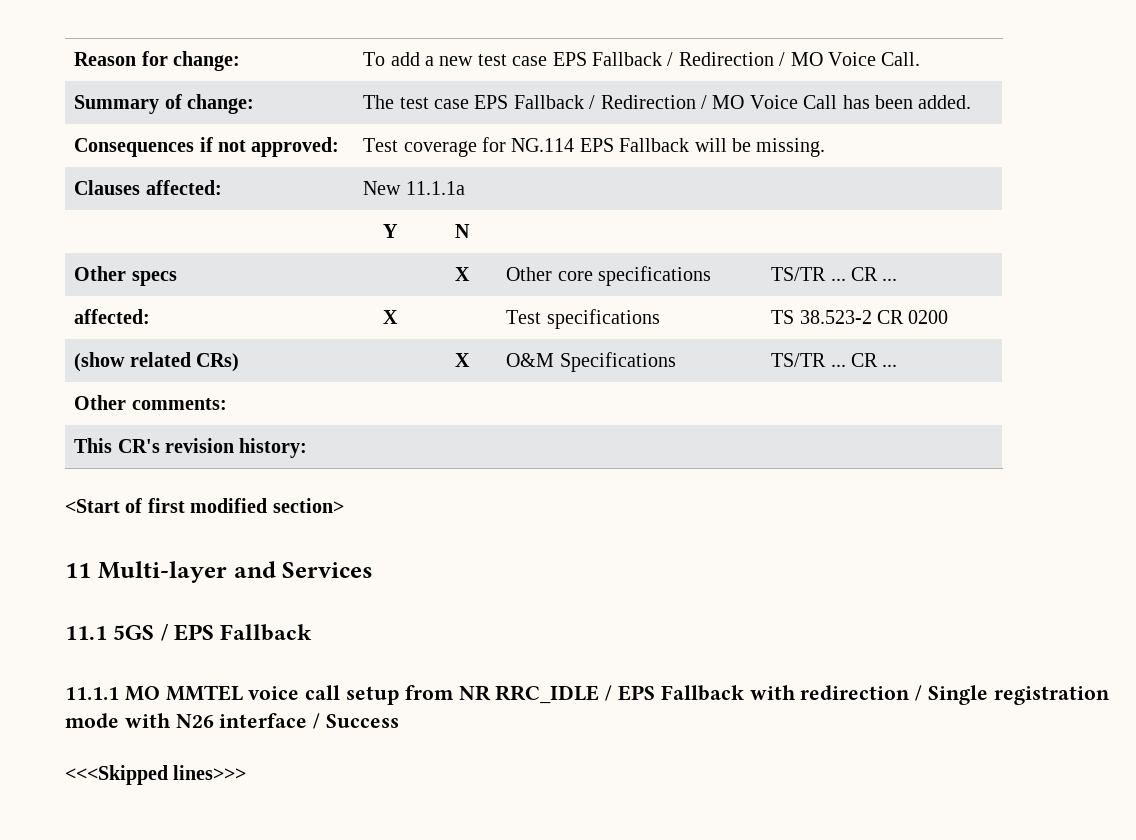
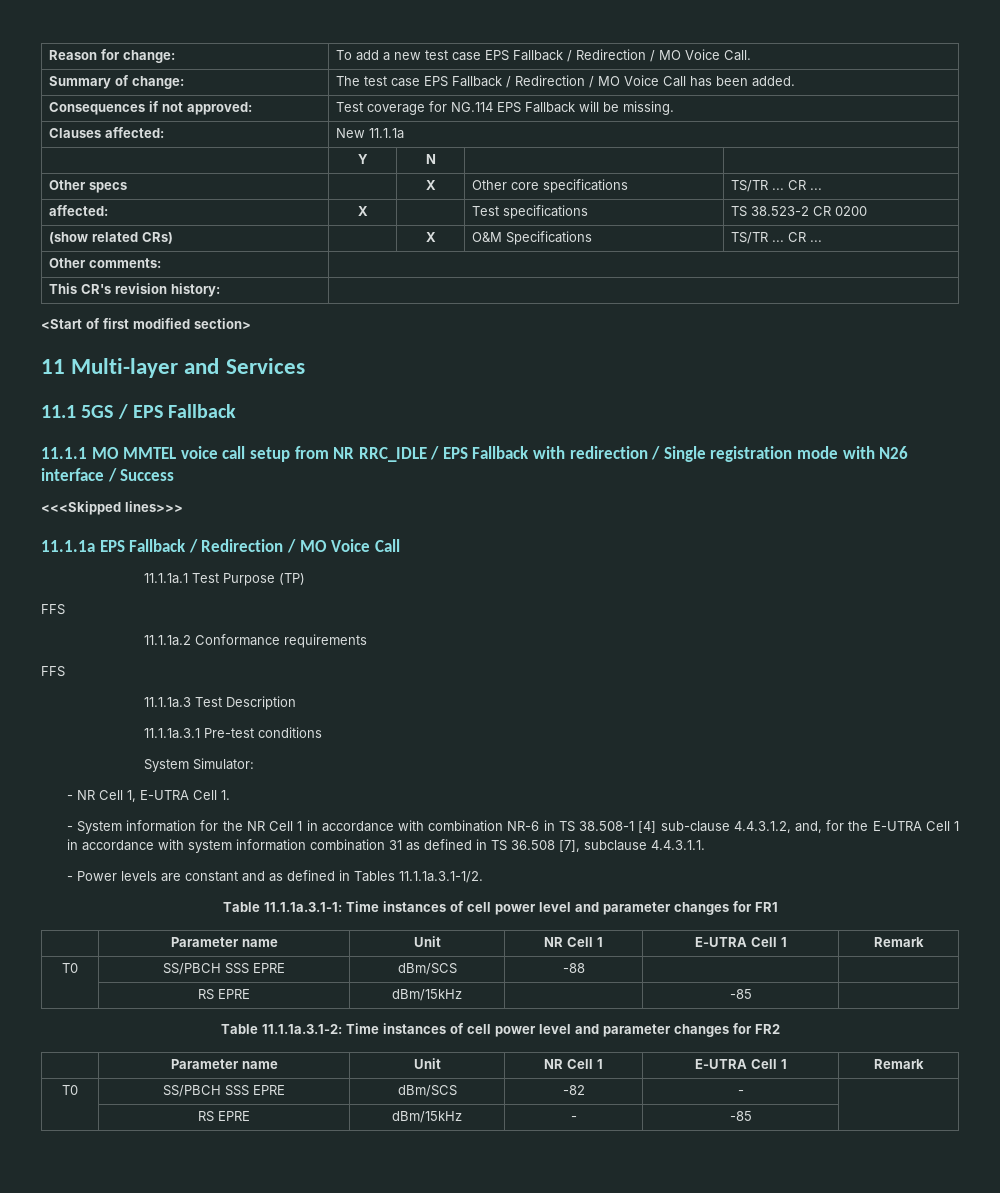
(247, 772) none -> [41,539,400,553] [144,573,306,586] [41,604,65,615] [144,634,368,648] [41,666,65,677] [144,696,297,710] [144,727,323,739] [144,758,255,772] [66,790,230,802] [66,820,959,834] [66,839,705,853] [66,870,483,883] [222,901,778,915] [170,937,278,947] [413,936,441,947] [544,937,603,947] [694,937,787,947] [873,937,924,947] [62,963,78,973] [163,963,285,975] [397,963,457,975] [562,963,585,973] [198,989,250,1000] [392,989,462,1001] [729,989,752,999] [220,1023,780,1037] [170,1059,278,1069] [413,1058,441,1069] [544,1059,603,1069] [694,1059,787,1069] [873,1059,924,1069] [62,1085,78,1095] [163,1085,285,1097] [397,1085,457,1097] [562,1085,585,1095] [737,1090,744,1095] [198,1111,250,1122] [392,1111,462,1123] [570,1116,577,1121] [729,1111,752,1121] // 11.1.1a EPS Fallback / Redirection / MO Voice Call // 11.1.1a.1 Test Purpose (TP) // FFS // 11.1.1a.2 Conformance requirements // FFS // 11.1.1a.3 Test Description // 11.1.1a.3.1 Pre-test conditions // System Simulator: // - NR Cell 1, E-UTRA Cell 1. // - System information for the NR Cell 1 in accordance with combination NR-6 in TS 38.508-1 [4] sub-clause 4.4.3.1.2, and, for the E-UTRA Cell 1 in accordance with system information combination 31 as defined in TS 36.508 [7], subclause 4.4.3.1.1. // - Power levels are constant and as defined in Tables 11.1.1a.3.1-1/2. // Table 11.1.1a.3.1-1: Time instances of cell power level and parameter changes for FR1 // | Parameter name | Unit | NR Cell 1 | E-UTRA Cell 1 | Remark // T0 | SS/PBCH SSS EPRE | dBm/SCS | -88 | | // | RS EPRE | dBm/15kHz | | -85 | // Table 11.1.1a.3.1-2: Time instances of cell power level and parameter changes for FR2 // | Parameter name | Unit | NR Cell 1 | E-UTRA Cell 1 | Remark // T0 | SS/PBCH SSS EPRE | dBm/SCS | -82 | - | // | RS EPRE | dBm/15kHz | - | -85 |

